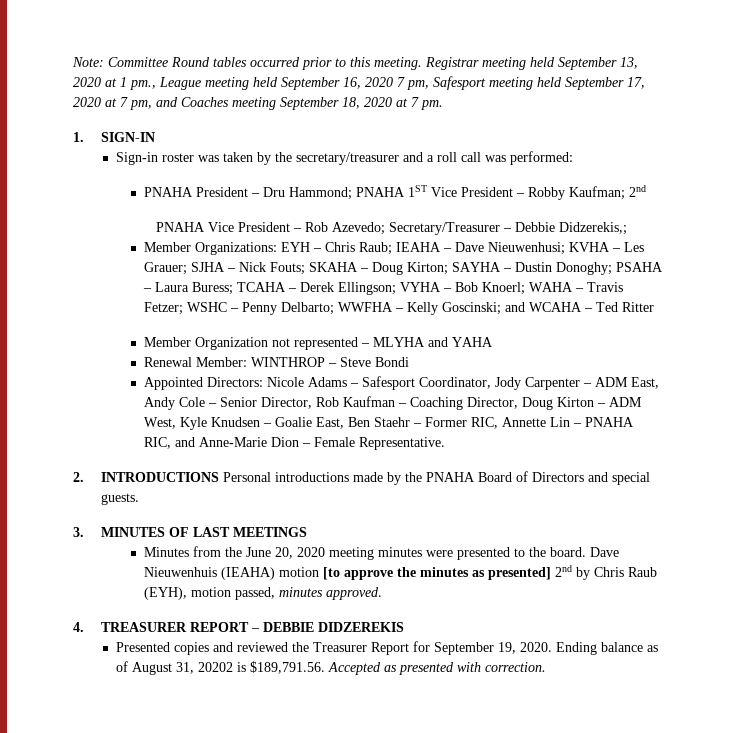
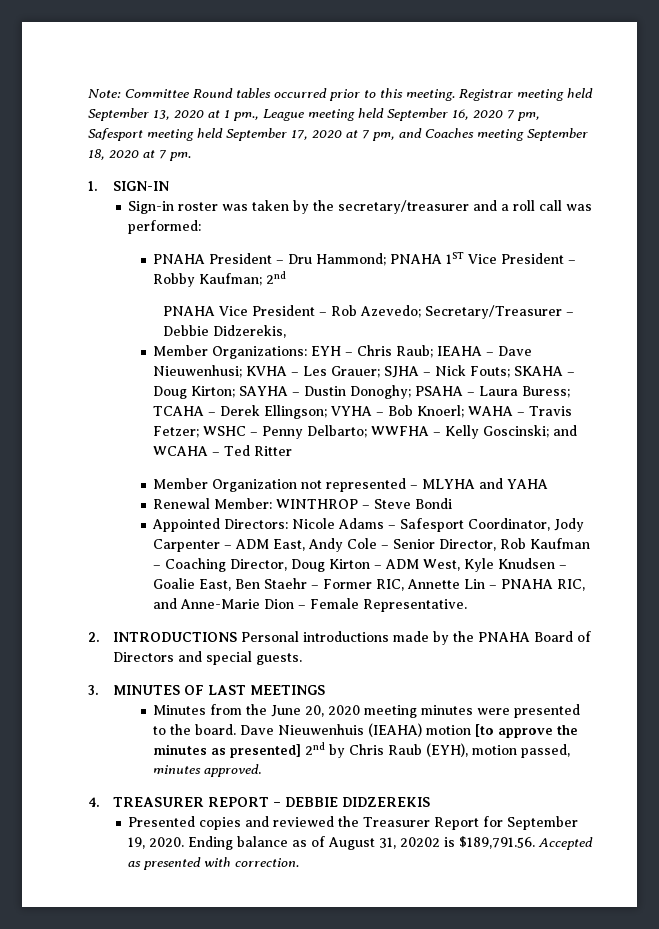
[558,222,627,235] Didzerekis,; -> [212,325,286,338] Didzerekis,

